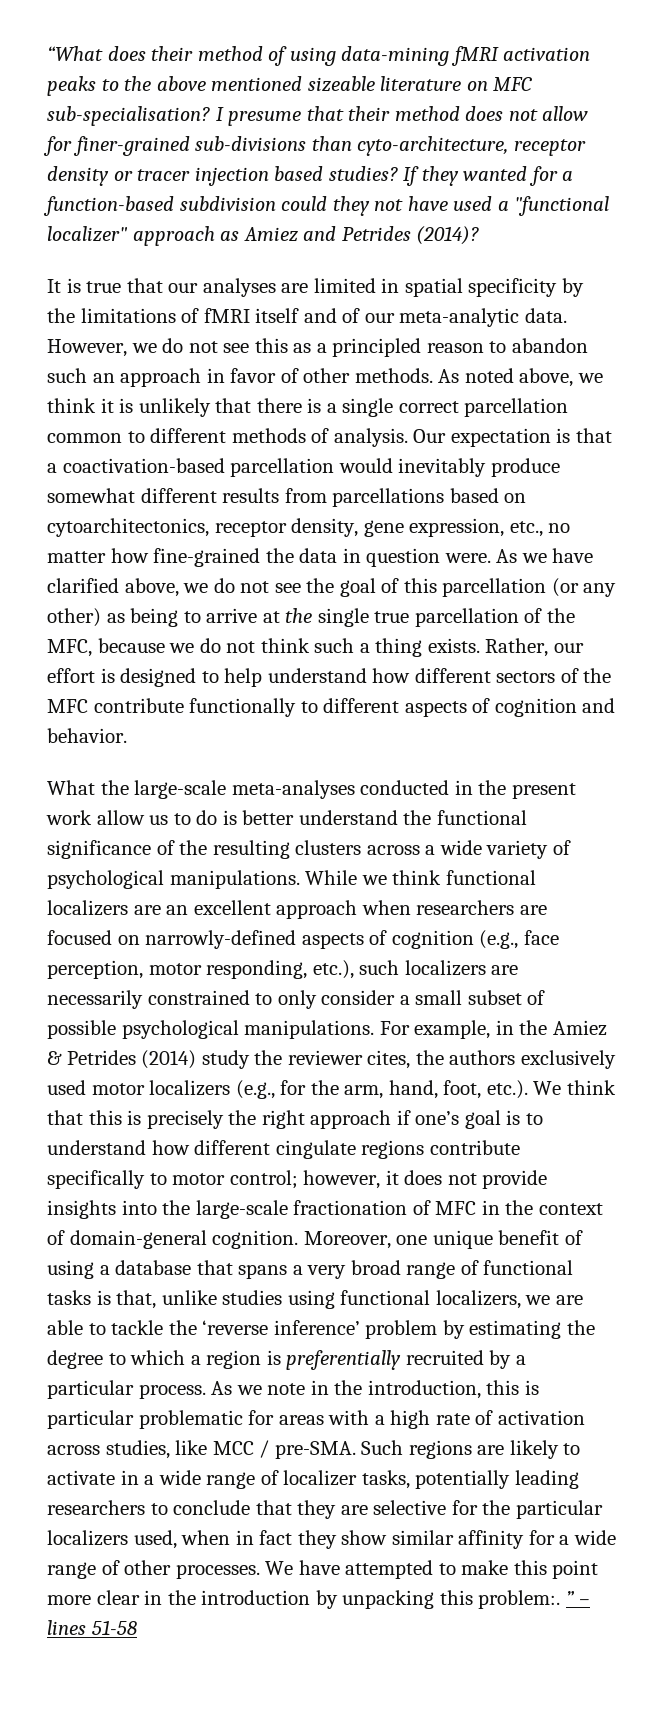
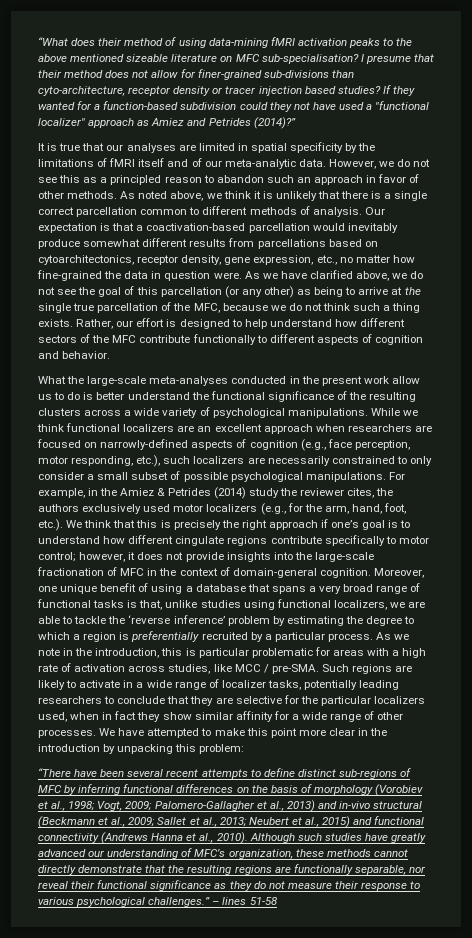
[416,226,480,245] (2014)? -> [253,117,296,129] (2014)?”
[478,1590,575,1609] problem:. ” -> [199,744,245,754] [38,768,412,779] [38,784,424,796] [38,800,423,812] [38,816,425,828] [38,832,427,844] [38,848,408,859] [38,864,426,875] [38,880,421,891] [38,897,211,907] problem: // “There have been several recent attempts to define distinct sub-regions of MFC by inferring functional differences on the basis of morphology (Vorobiev et al., 1998; Vogt, 2009; Palomero-Gallagher et al., 2013) and in-vivo structural (Beckmann et al., 2009; Sallet et al., 2013; Neubert et al., 2015) and functional connectivity (Andrews Hanna et al., 2010). Although such studies have greatly advanced our understanding of MFC’s organization, these methods cannot directly demonstrate that the resulting regions are functionally separable, nor reveal their functional significance as they do not measure their response to various psychological challenges.”

